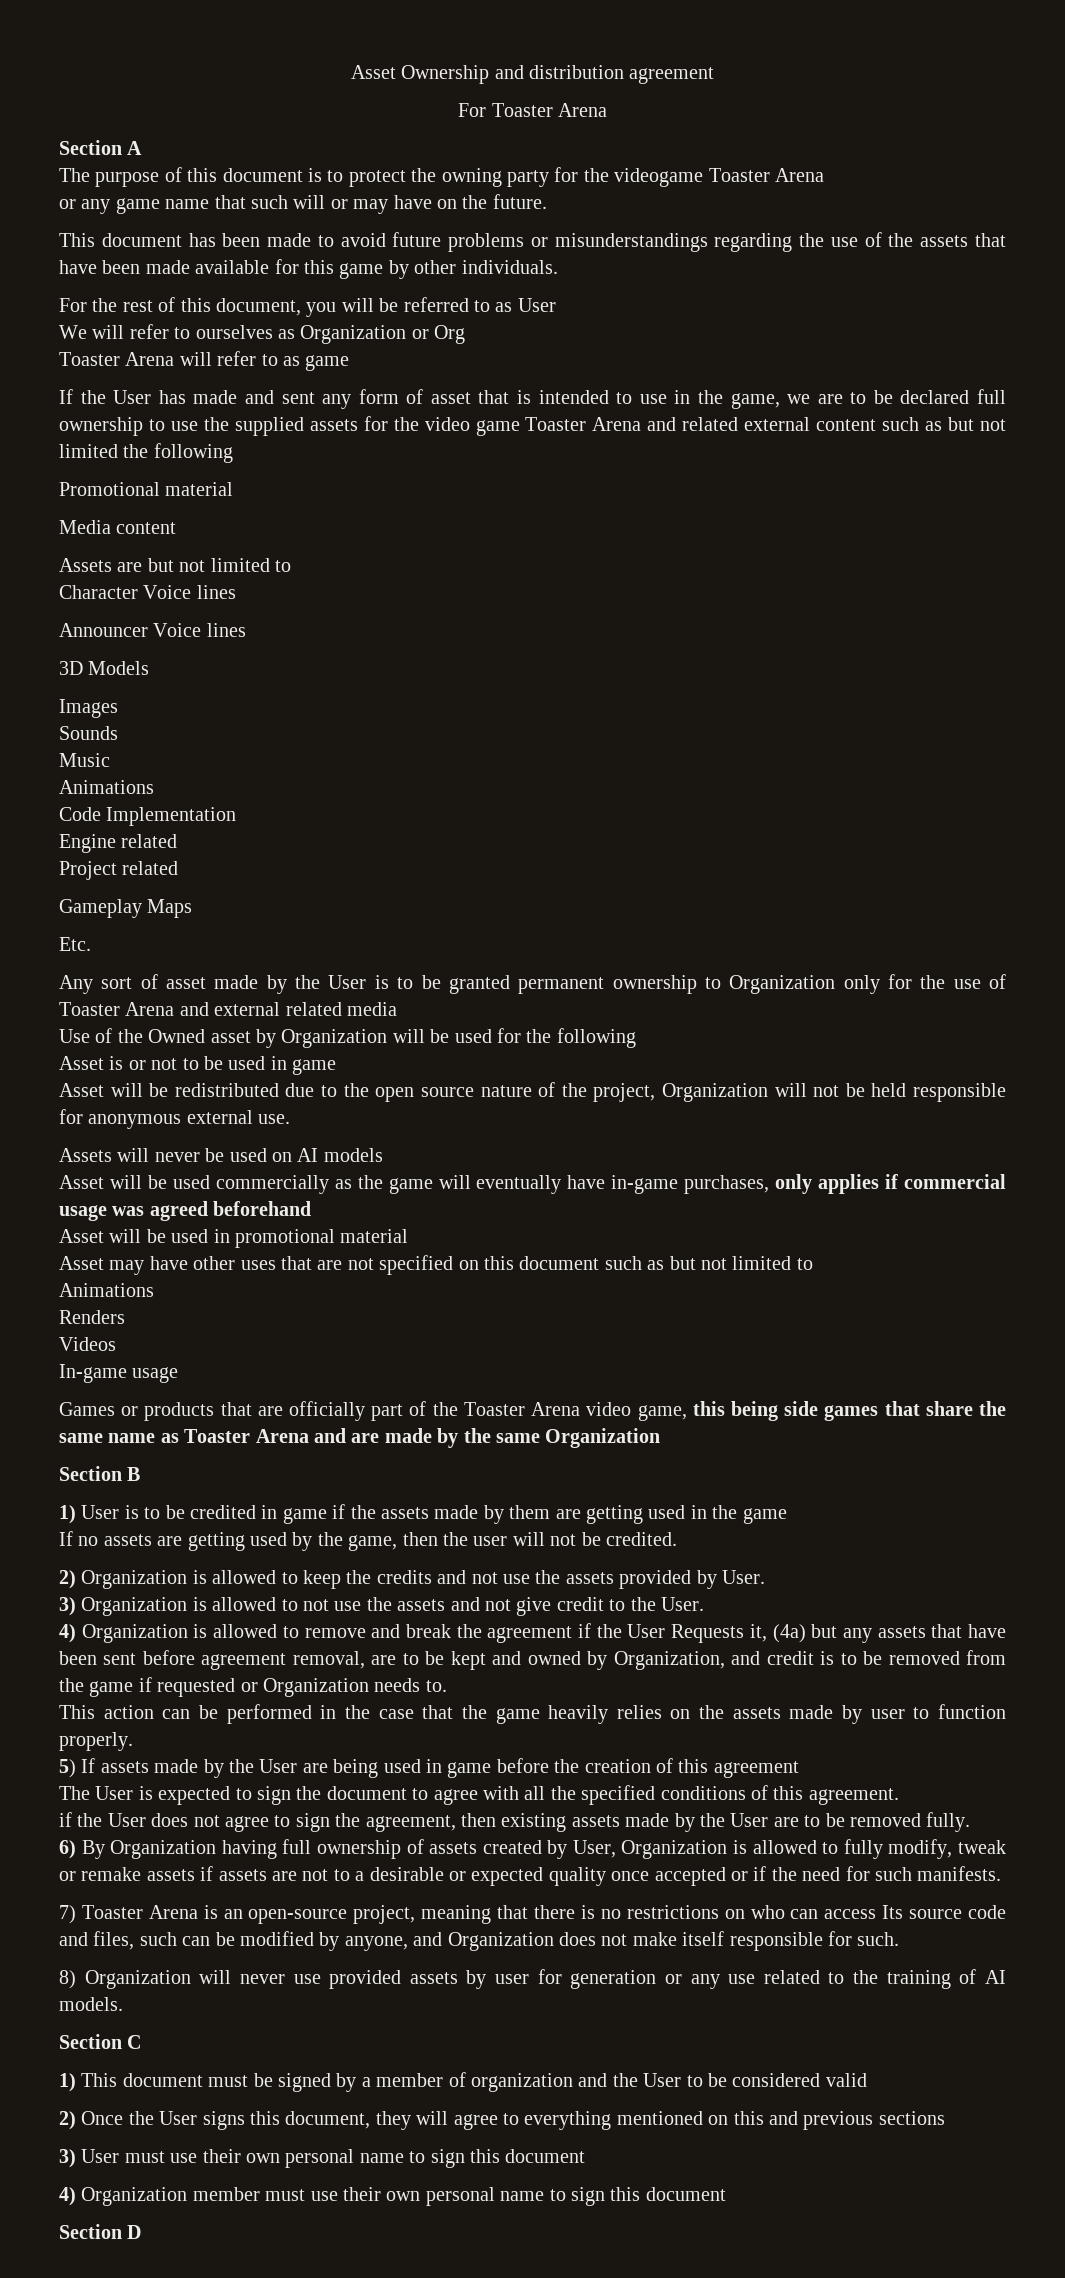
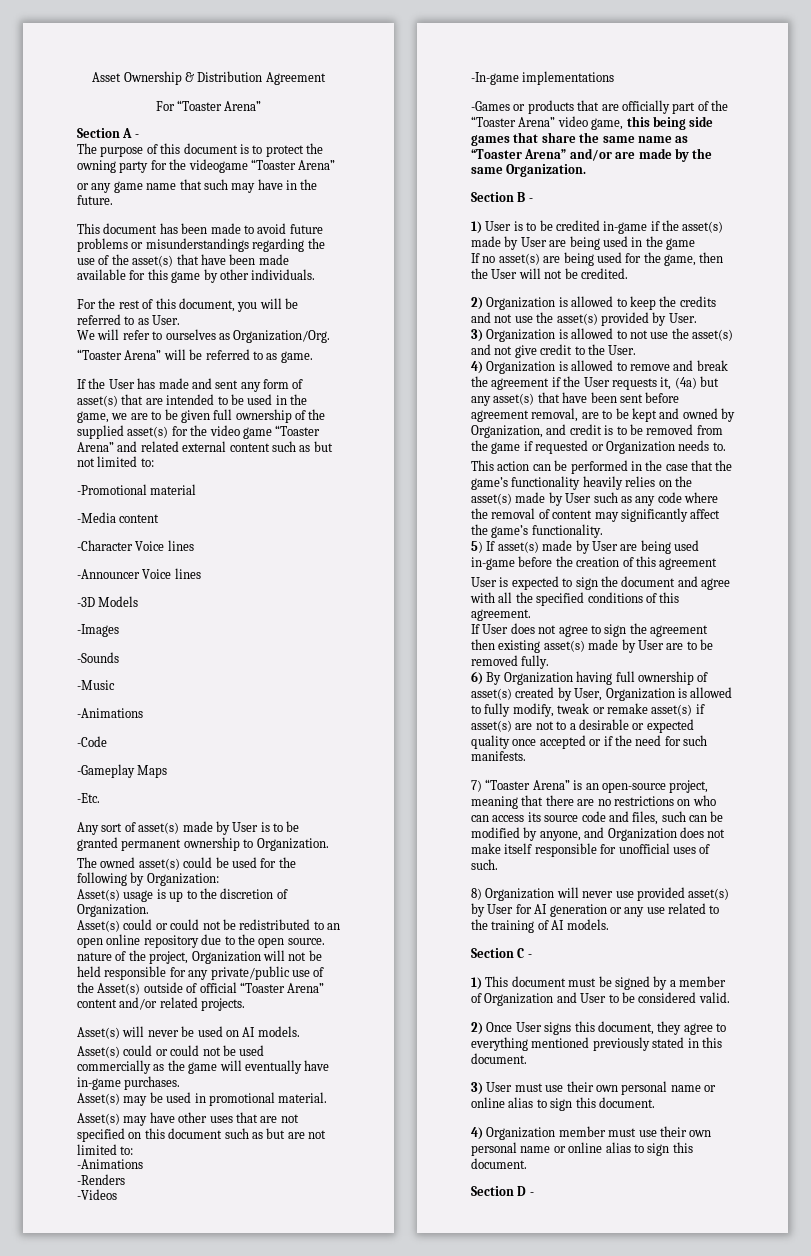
[494,65,715,84] [458,103,607,117] and distribution agreement // For Toaster Arena -> [185,71,326,85] [155,100,262,111] & Distribution Agreement // For “Toaster Arena”
(143, 148) none -> [134,134,139,138] -
[708,168,824,182] Toaster Arena -> [250,159,336,170] “Toaster Arena”
[293,195,457,214] will or may have on -> [231,179,297,193] may have in
[920,235,969,247] assets -> [132,255,174,267] asset(s)
[517,298,556,312] User -> [152,315,181,325] User.
[300,325,466,344] [59,351,350,371] Organization or Org // Toaster Arena will refer to as game -> [233,330,331,343] [77,349,313,363] Organization/Org. // “Toaster Arena” will be referred to as game.
[430,390,667,404] asset that is intended to use -> [77,394,273,407] asset(s) that are intended to be used
[900,389,1007,404] [59,417,198,436] declared full ownership to use -> [180,409,306,423] given full ownership of
[309,419,358,431] assets -> [127,426,169,438] asset(s)
[525,417,642,431] Toaster Arena -> [275,425,321,436] [77,442,114,452] “Toaster Arena”
[123,443,233,463] [59,482,234,496] [59,520,111,534] the following // Promotional material // Media -> [140,458,154,467] [77,484,197,495] [77,512,116,523] to: // -Promotional material // -Media
[59,558,291,572] [59,585,236,599] [59,623,246,637] [59,661,83,675] Assets are but not limited to // Character Voice lines // Announcer Voice lines // 3D -> [77,540,194,551] [77,568,201,579] [77,597,95,607] -Character Voice lines // -Announcer Voice lines // -3D
[59,699,118,718] [59,726,118,740] [59,753,110,767] [59,780,154,794] [59,807,237,826] [59,834,178,853] [59,861,179,880] [59,899,142,918] Images // Sounds // Music // Animations // Code Implementation // Engine related // Project related // Gameplay -> [77,624,119,637] [77,652,119,663] [77,680,115,690] [77,708,143,718] [77,736,107,747] [77,764,135,778] -Images // -Sounds // -Music // -Animations // -Code // -Gameplay
[59,937,91,951] Etc. -> [77,793,100,803] -Etc.
[166,975,321,994] asset made by the -> [138,821,230,835] asset(s) made by
[729,974,1007,994] [59,1002,397,1016] [59,1028,425,1048] Organization only for the use of Toaster Arena and external related media // Use of the Owned asset by Organization will -> [256,838,329,851] [77,857,213,870] Organization. // The owned asset(s) could
[59,1056,337,1075] [59,1083,279,1097] // Asset is or not to be used in game // Asset will be redistributed -> [130,872,219,886] [77,888,288,902] [77,904,149,917] [77,919,340,932] [77,934,199,948] by Organization: // Asset(s) usage is up to the discretion of Organization. // Asset(s) could or could not be redistributed to an open online repository
[420,1087,474,1097] source -> [287,938,325,945] source.
[88,1110,291,1129] [59,1148,112,1162] anonymous external use. // Assets -> [188,966,325,980] [77,982,325,995] [77,997,246,1011] [77,1027,120,1039] any private/public use of the Asset(s) outside of official “Toaster Arena” content and/or related projects. // Asset(s)
[323,1148,383,1162] [59,1175,142,1189] models // Asset will -> [257,1026,300,1037] [77,1045,221,1058] models. // Asset(s) could or could not
[684,1174,1006,1194] [59,1201,312,1221] [59,1229,142,1243] purchases, only applies if commercial usage was agreed beforehand // Asset will -> [124,1076,181,1090] [77,1093,148,1106] purchases. // Asset(s) may
[340,1229,409,1243] [59,1256,104,1270] material // Asset -> [278,1092,328,1103] [77,1113,120,1125] material. // Asset(s)
[700,1256,813,1270] [59,1283,154,1297] [59,1310,125,1324] [59,1337,116,1351] [59,1364,179,1383] [59,1402,115,1416] not limited to // Animations // Renders // Videos // In-game usage // Games -> [287,1130,326,1139] [77,1144,134,1155] [77,1159,143,1169] [77,1174,125,1185] [77,1189,117,1200] [471,71,615,85] [471,101,510,111] are not limited to: // -Animations // -Renders // -Videos // -In-game implementations // -Games
[463,1402,581,1416] Toaster Arena -> [471,116,556,127] “Toaster Arena”
[184,1428,346,1443] Toaster Arena and -> [471,148,612,161] “Toaster Arena” and/or
[545,1428,661,1448] Organization -> [506,164,587,177] Organization.
(141, 1474) none -> [528,198,533,202] -
[261,1504,643,1524] in game if the assets made by them are getting -> [603,220,724,234] [471,236,600,250] in-game if the asset(s) made by User are being
[103,1532,313,1551] assets are getting used by -> [498,252,642,266] asset(s) are being used for
[473,1536,508,1546] user -> [491,269,518,279] User
[565,1572,614,1584] assets -> [556,313,598,325] asset(s)
[397,1599,446,1611] assets -> [692,329,733,341] asset(s)
[671,1624,745,1643] Requests -> [611,378,657,390] requests
[877,1626,926,1638] assets -> [493,393,535,405] asset(s)
[495,1708,540,1724] game -> [471,476,581,490] game’s functionality
[732,1704,1006,1724] [59,1732,133,1751] assets made by user to function properly. -> [471,492,718,506] [471,508,721,522] [471,524,603,538] asset(s) made by User such as any code where the removal of content may significantly affect the game’s functionality.
[100,1759,492,1778] assets made by the User are being used in game -> [497,540,699,554] [471,557,515,570] asset(s) made by User are being used in-game
[59,1786,90,1800] The -> (718, 564) none
[412,1788,429,1800] to -> [677,576,698,587] and
[59,1812,103,1827] if the -> [471,624,480,634] If
[365,1815,456,1832] agreement, -> [650,625,708,637] agreement
[571,1813,725,1832] assets made by the -> [543,639,636,653] asset(s) made by
[429,1842,478,1854] assets -> [471,688,512,700] asset(s)
[146,1866,267,1881] assets if assets -> [651,704,705,716] [471,720,512,732] asset(s) if asset(s)
[81,1905,198,1919] Toaster Arena -> [485,779,570,790] “Toaster Arena”
[580,1905,595,1919] is -> [577,799,595,806] are
[882,1905,904,1919] Its -> [527,812,541,822] its
(852, 1938) none -> [618,843,711,854] unofficial uses of
[409,1969,562,1989] assets by user for -> [688,888,730,900] [471,903,548,917] asset(s) by User for AI
(142, 2042) none -> [527,954,532,958] -
[470,2073,638,2092] organization and the -> [484,992,577,1006] Organization and
[825,2073,867,2087] valid -> [698,992,730,1003] valid.
[128,2111,154,2125] the -> (513, 1027) none
[416,2111,449,2125] will -> (682, 1028) none
[708,2111,945,2130] on this and previous sections -> [592,1037,722,1051] [471,1053,527,1064] previously stated in this document.
[409,2149,586,2168] to sign this document -> [704,1085,716,1092] [471,1097,655,1111] or online alias to sign this document.
[549,2187,726,2206] to sign this document -> [553,1142,693,1156] [471,1158,527,1169] or online alias to sign this document.
(142, 2232) none -> [529,1192,534,1196] -

